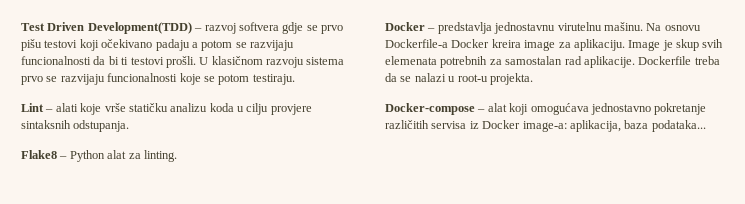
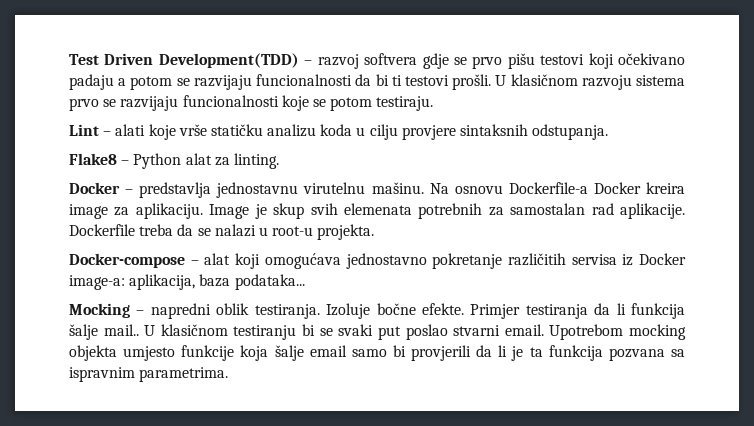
(706, 126) none -> [69,303,685,319] [69,324,687,340] [69,345,685,361] [69,367,229,382] // Mocking – napredni oblik testiranja. Izoluje bočne efekte. Primjer testiranja da li funkcija šalje mail.. U klasičnom testiranju bi se svaki put poslao stvarni email. Upotrebom mocking objekta umjesto funkcije koja šalje email samo bi provjerili da li je ta funkcija pozvana sa ispravnim parametrima.

